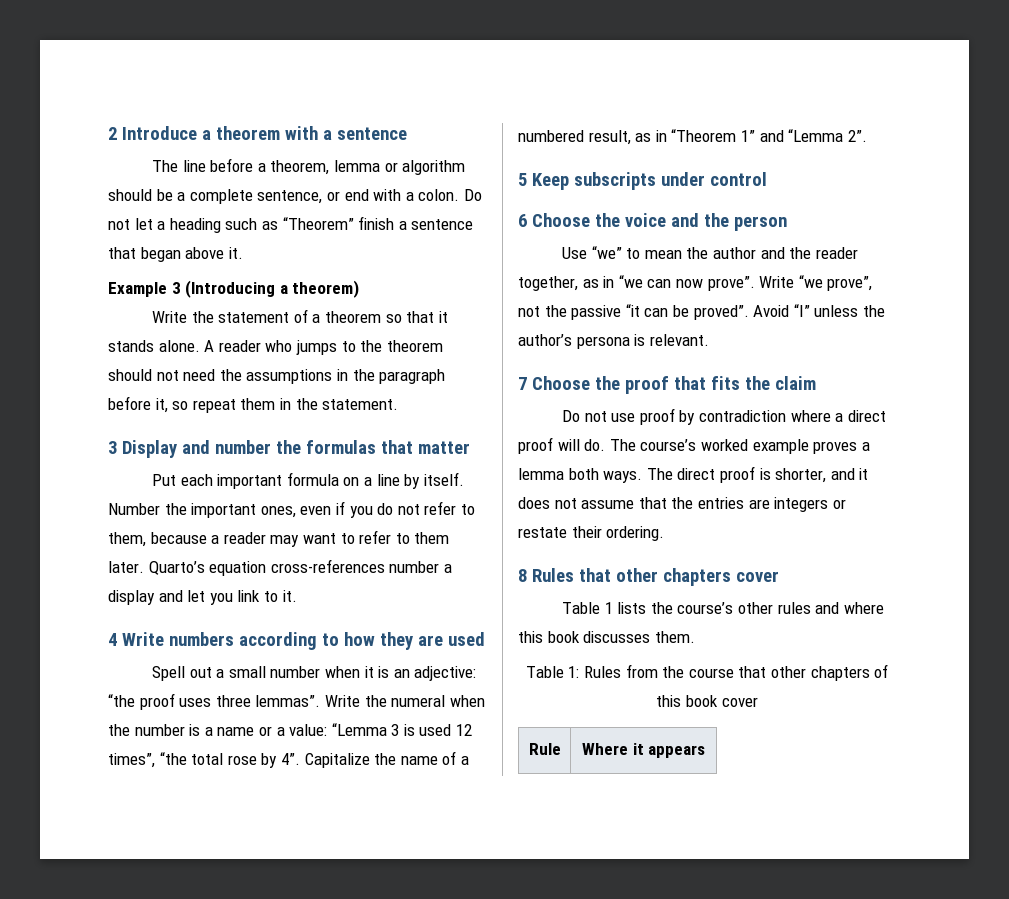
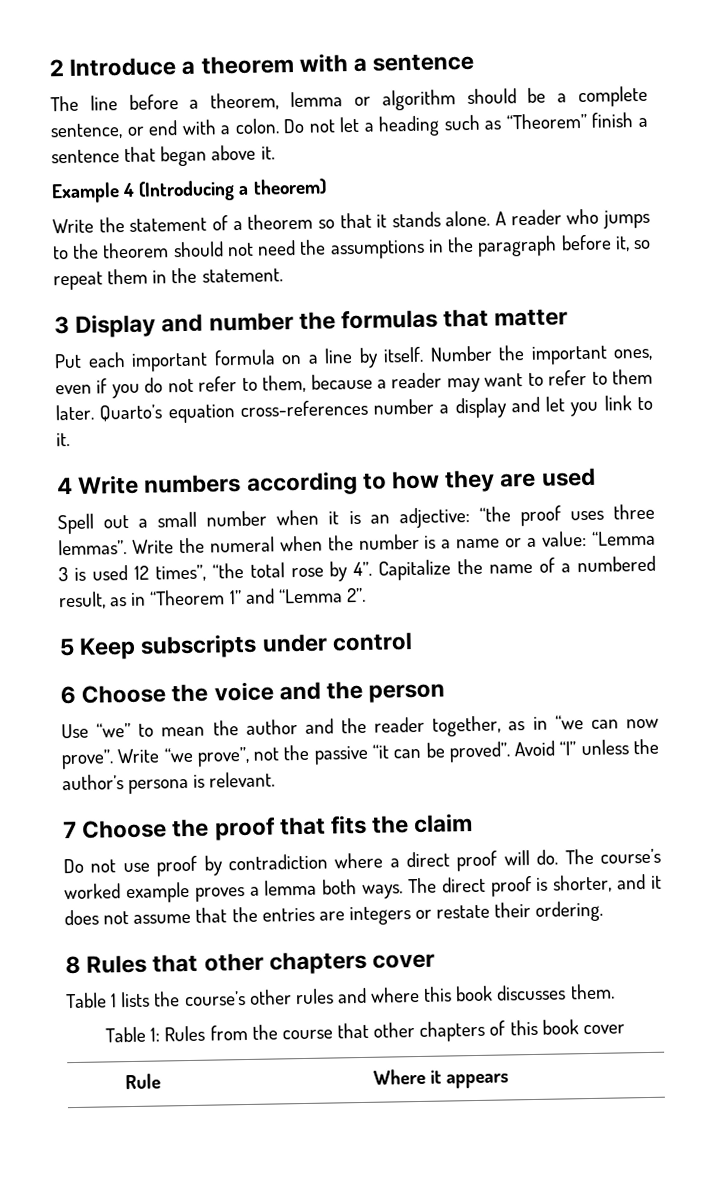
[171,282,181,294] 3 -> [122,182,136,198] 4

